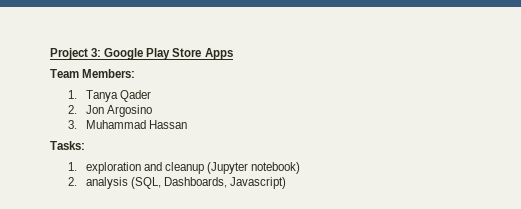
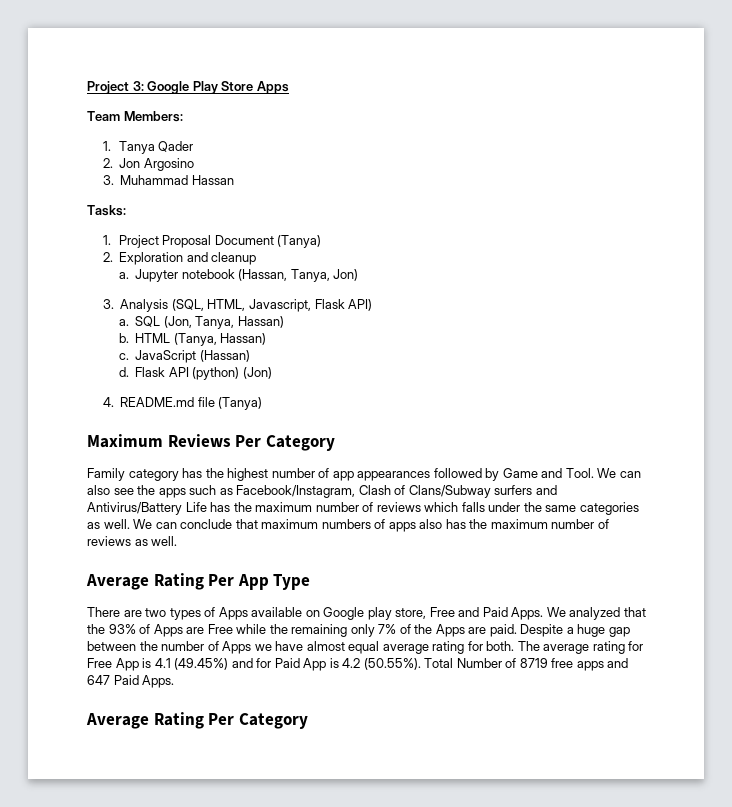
[85,162,301,174] [67,177,287,189] exploration and cleanup (Jupyter notebook) // 2. analysis (SQL, Dashboards, Javascript) -> [118,235,322,248] [102,252,257,265] [118,269,359,282] [102,299,373,312] [118,316,284,329] [118,333,267,346] [118,350,250,363] [118,367,272,380] [102,397,263,410] [87,434,335,451] [87,468,641,481] [87,485,557,498] [87,502,639,515] [87,519,609,532] [87,536,178,546] [86,573,311,590] [87,607,646,620] [87,624,630,637] [87,641,644,654] [87,658,629,671] [87,675,175,688] [86,712,308,729] Project Proposal Document (Tanya) // 2. Exploration and cleanup // a. Jupyter notebook (Hassan, Tanya, Jon) // 3. Analysis (SQL, HTML, Javascript, Flask API) // a. SQL (Jon, Tanya, Hassan) // b. HTML (Tanya, Hassan) // c. JavaScript (Hassan) // d. Flask API (python) (Jon) // 4. README.md file (Tanya) // Maximum Reviews Per Category // Family category has the highest number of app appearances followed by Game and Tool. We can also see the apps such as Facebook/Instagram, Clash of Clans/Subway surfers and Antivirus/Battery Life has the maximum number of reviews which falls under the same categories as well. We can conclude that maximum numbers of apps also has the maximum number of reviews as well. // Average Rating Per App Type // There are two types of Apps available on Google play store, Free and Paid Apps. We analyzed that the 93% of Apps are Free while the remaining only 7% of the Apps are paid. Despite a huge gap between the number of Apps we have almost equal average rating for both. The average rating for Free App is 4.1 (49.45%) and for Paid App is 4.2 (50.55%). Total Number of 8719 free apps and 647 Paid Apps. // Average Rating Per Category

